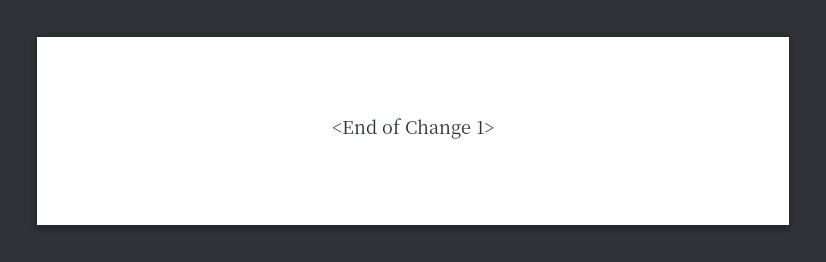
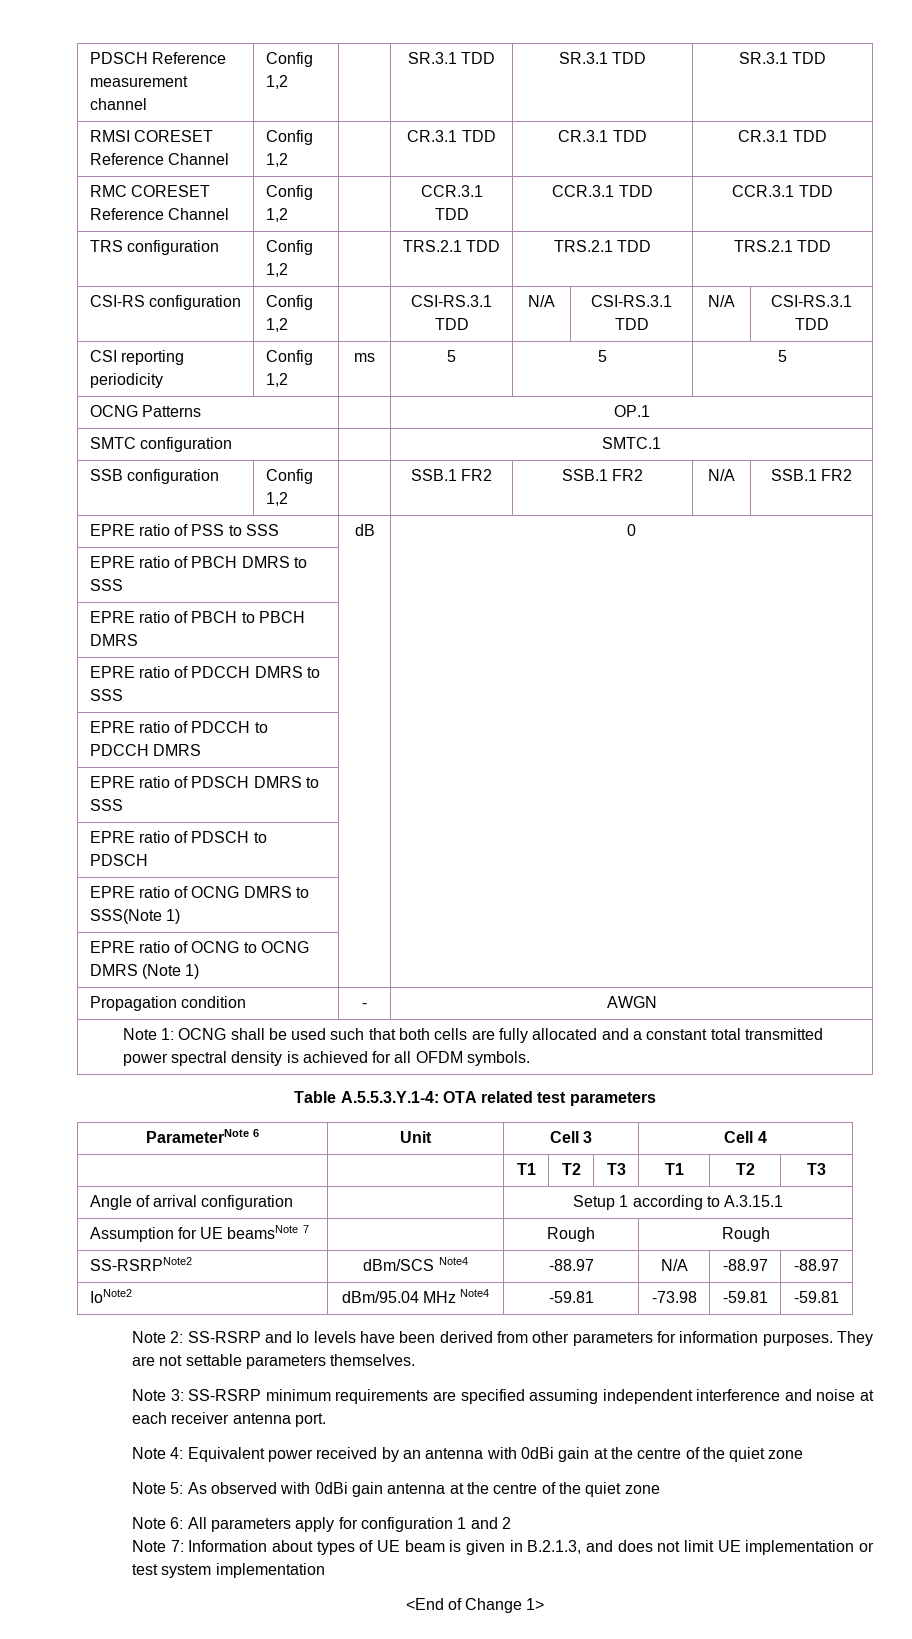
(332, 126) none -> [89,52,226,64] [89,76,188,87] [89,98,147,110] [265,52,313,67] [265,75,288,89] [407,52,496,64] [558,52,647,64] [738,52,827,64] [89,130,213,142] [89,153,229,165] [265,130,313,145] [265,153,288,167] [407,130,496,142] [558,130,647,142] [738,130,827,142] [89,185,210,197] [89,208,229,220] [265,185,313,200] [265,208,288,222] [420,185,483,197] [434,208,469,220] [552,185,653,197] [732,185,833,197] [89,240,219,255] [265,240,313,255] [265,263,288,277] [402,240,501,252] [553,240,652,252] [733,240,832,252] [89,295,241,310] [265,295,313,310] [265,318,288,332] [411,295,492,307] [434,318,469,330] [528,295,555,307] [591,295,672,307] [614,318,649,330] [708,295,735,307] [771,295,853,307] [794,318,829,330] [89,350,184,365] [89,373,163,388] [265,350,313,365] [265,373,288,387] [354,353,375,362] [447,350,456,362] [598,350,607,362] [778,350,788,362] [89,405,201,417] [613,405,650,417] [89,437,232,452] [602,437,662,449] [89,469,219,484] [265,469,313,484] [265,492,288,506] [410,469,493,481] [561,469,644,481] [708,469,735,481] [770,469,853,481] [89,524,280,536] [354,524,375,536] [627,524,637,536] [89,556,308,568] [89,579,123,591] [89,611,306,623] [89,634,138,646] [89,666,321,678] [89,689,123,701] [89,721,268,733] [89,744,201,756] [89,776,320,788] [89,799,123,811] [89,831,267,843] [89,854,148,866] [89,886,310,898] [89,909,180,924] [89,941,310,953] [89,964,200,979] [89,996,246,1011] [362,1003,367,1008] [606,996,657,1008] [122,1028,823,1043] [122,1051,531,1066] [294,1091,656,1106] [145,1129,260,1143] [400,1131,432,1143] [549,1131,593,1143] [724,1131,767,1143] [516,1163,536,1175] [561,1163,581,1175] [606,1163,626,1175] [664,1163,684,1175] [735,1163,755,1175] [807,1163,826,1175] [89,1195,294,1210] [572,1195,784,1210] [89,1225,309,1242] [547,1227,595,1242] [721,1227,770,1242] [89,1257,192,1271] [363,1257,468,1271] [548,1259,594,1271] [660,1259,688,1271] [722,1259,768,1271] [794,1259,839,1271] [89,1289,132,1303] [341,1289,490,1303] [548,1291,594,1303] [651,1291,697,1303] [722,1291,768,1303] [794,1291,839,1303] [132,1331,874,1346] [132,1354,416,1369] [132,1389,874,1404] [132,1412,326,1427] [132,1447,804,1462] [132,1482,660,1497] [132,1517,511,1532] [132,1540,875,1555] [132,1563,325,1578] PDSCH Reference measurement channel | Config 1,2 | | SR.3.1 TDD | SR.3.1 TDD | SR.3.1 TDD // RMSI CORESET Reference Channel | Config 1,2 | | CR.3.1 TDD | CR.3.1 TDD | CR.3.1 TDD // RMC CORESET Reference Channel | Config 1,2 | | CCR.3.1 TDD | CCR.3.1 TDD | CCR.3.1 TDD // TRS configuration | Config 1,2 | | TRS.2.1 TDD | TRS.2.1 TDD | TRS.2.1 TDD // CSI-RS configuration | Config 1,2 | | CSI-RS.3.1 TDD | N/A | CSI-RS.3.1 TDD | N/A | CSI-RS.3.1 TDD // CSI reporting periodicity | Config 1,2 | ms | 5 | 5 | 5 // OCNG Patterns | | OP.1 // SMTC configuration | | SMTC.1 // SSB configuration | Config 1,2 | | SSB.1 FR2 | SSB.1 FR2 | N/A | SSB.1 FR2 // EPRE ratio of PSS to SSS | dB | 0 // EPRE ratio of PBCH DMRS to SSS | | // EPRE ratio of PBCH to PBCH DMRS | | // EPRE ratio of PDCCH DMRS to SSS | | // EPRE ratio of PDCCH to PDCCH DMRS | | // EPRE ratio of PDSCH DMRS to SSS | | // EPRE ratio of PDSCH to PDSCH | | // EPRE ratio of OCNG DMRS to SSS(Note 1) | | // EPRE ratio of OCNG to OCNG DMRS (Note 1) | | // Propagation condition | - | AWGN // Note 1: OCNG shall be used such that both cells are fully allocated and a constant total transmitted power spectral density is achieved for all OFDM symbols. // Table A.5.5.3.Y.1-4: OTA related test parameters // ParameterNote 6 | Unit | Cell 3 | Cell 4 // | | T1 | T2 | T3 | T1 | T2 | T3 // Angle of arrival configuration | | Setup 1 according to A.3.15.1 // Assumption for UE beamsNote 7 | | Rough | Rough // SS-RSRPNote2 | dBm/SCS Note4 | -88.97 | N/A | -88.97 | -88.97 // IoNote2 | dBm/95.04 MHz Note4 | -59.81 | -73.98 | -59.81 | -59.81 // Note 2: SS-RSRP and Io levels have been derived from other parameters for information purposes. They are not settable parameters themselves. // Note 3: SS-RSRP minimum requirements are specified assuming independent interference and noise at each receiver antenna port. // Note 4: Equivalent power received by an antenna with 0dBi gain at the centre of the quiet zone // Note 5: As observed with 0dBi gain antenna at the centre of the quiet zone // Note 6: All parameters apply for configuration 1 and 2 // Note 7: Information about types of UE beam is given in B.2.1.3, and does not limit UE implementation or test system implementation //

